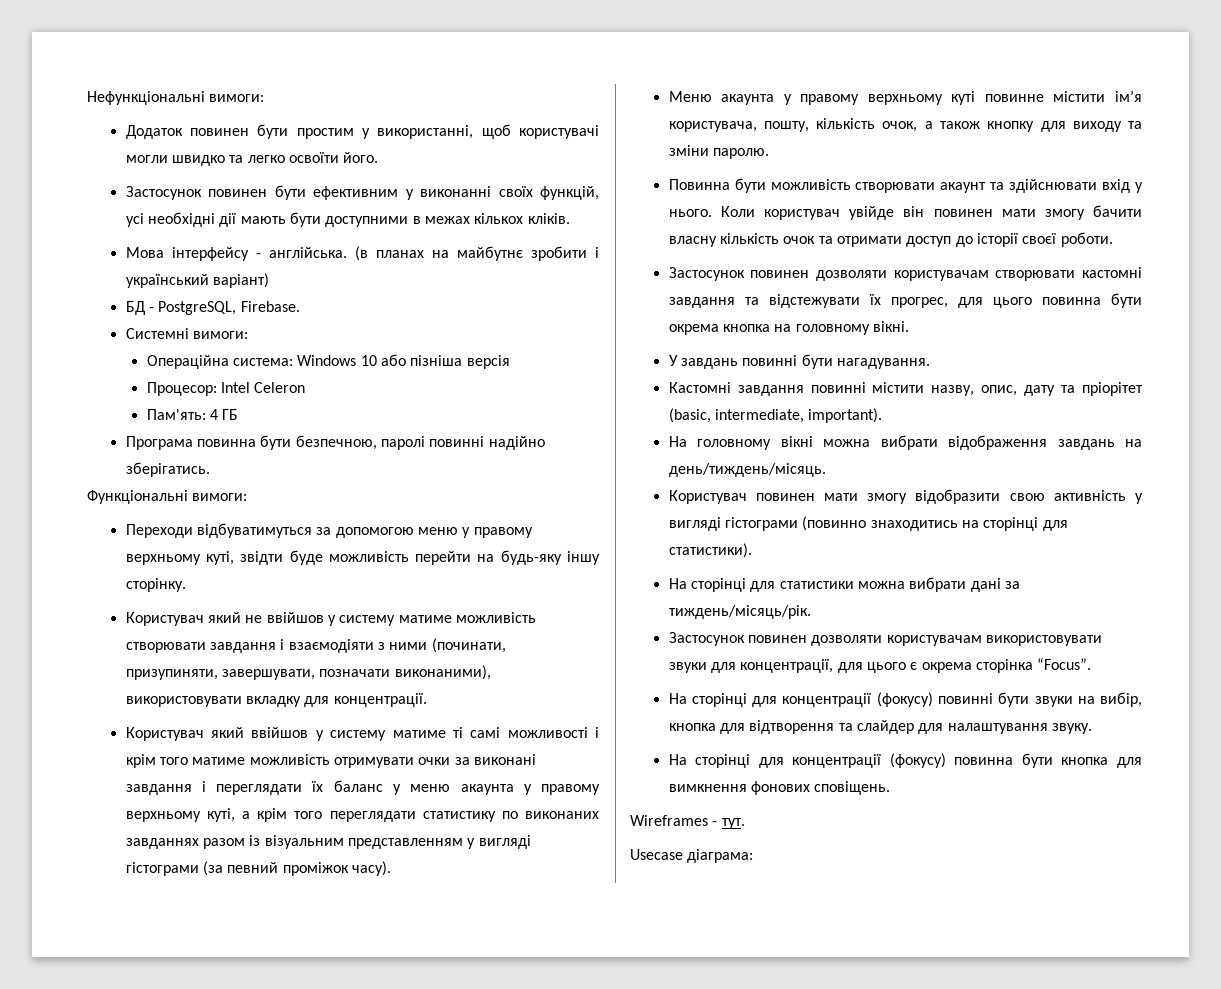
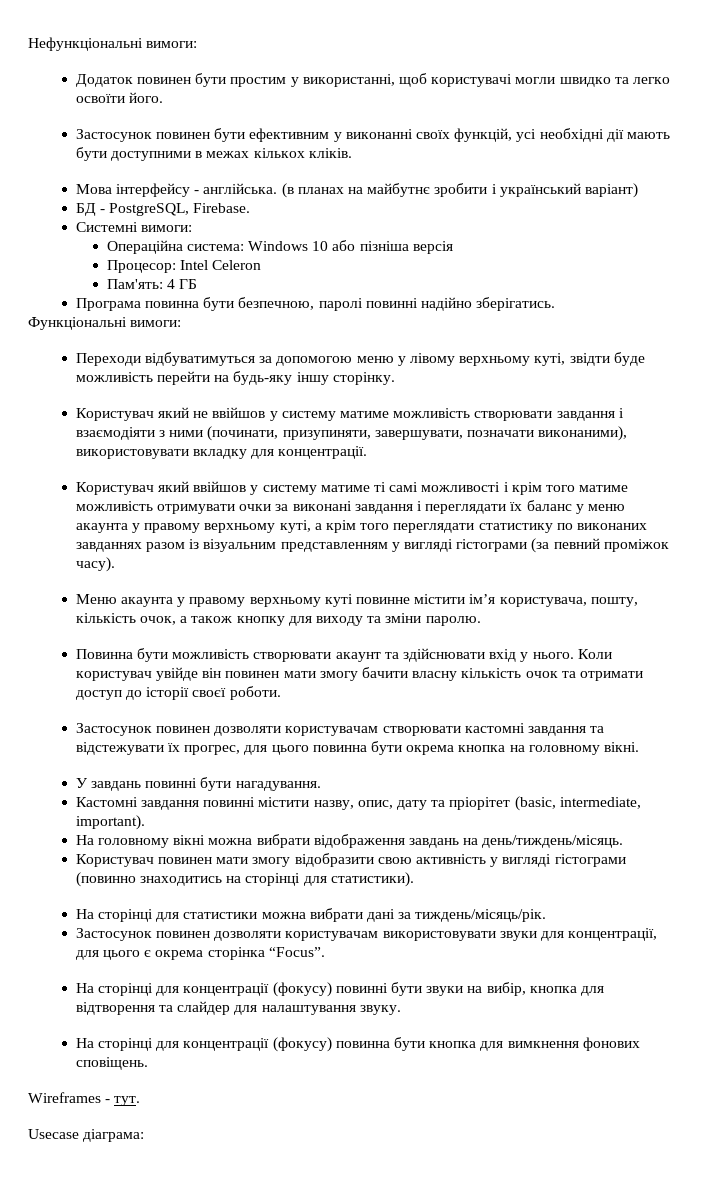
[473,527,533,538] правому -> [409,353,455,366] лівому

